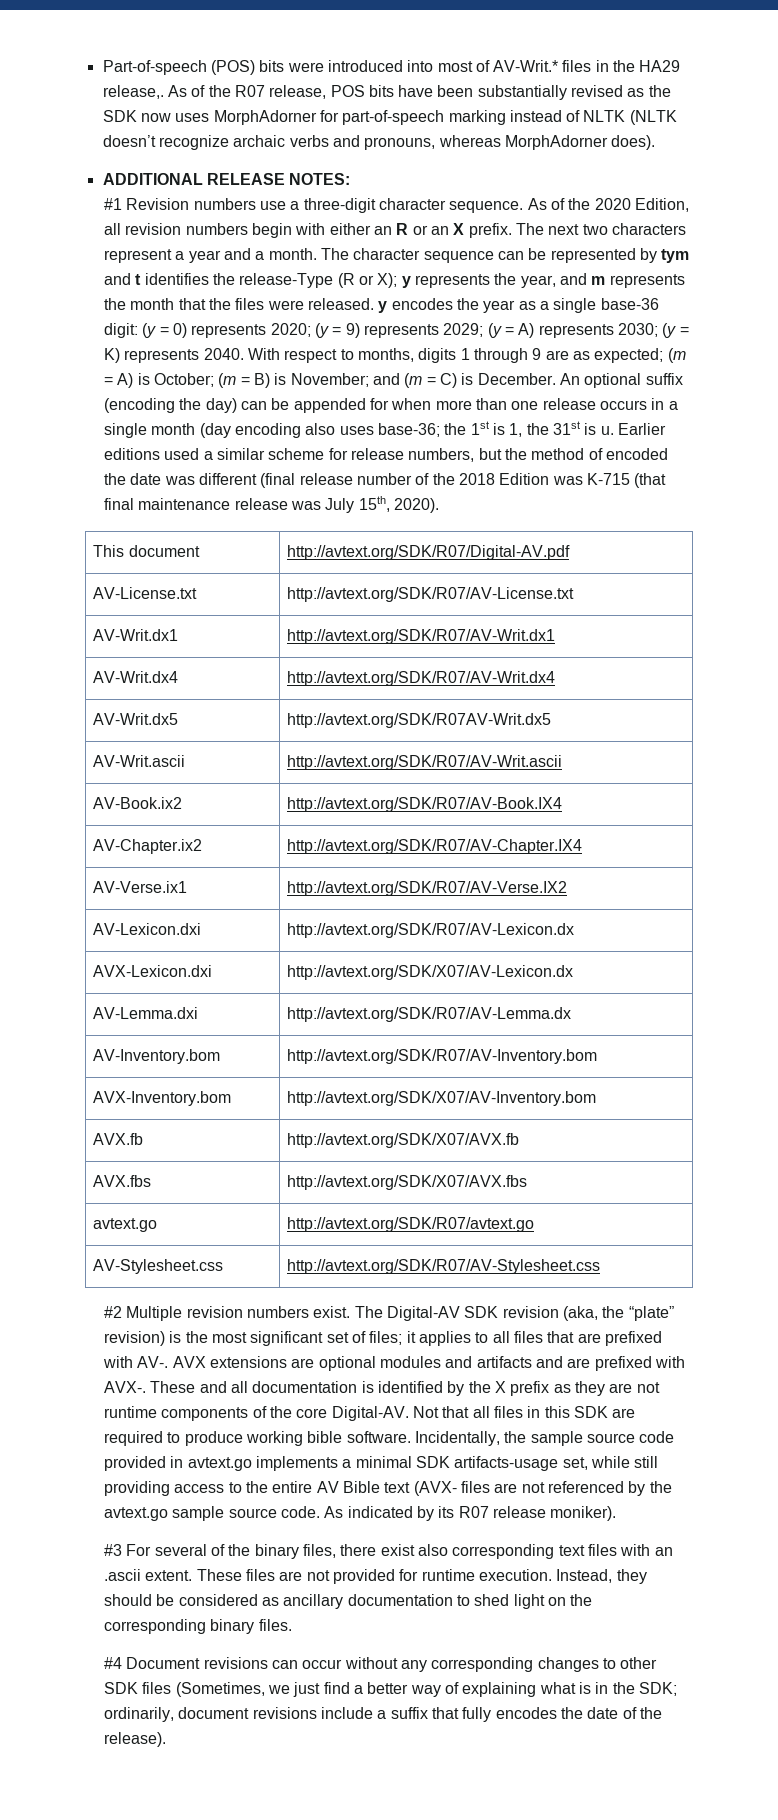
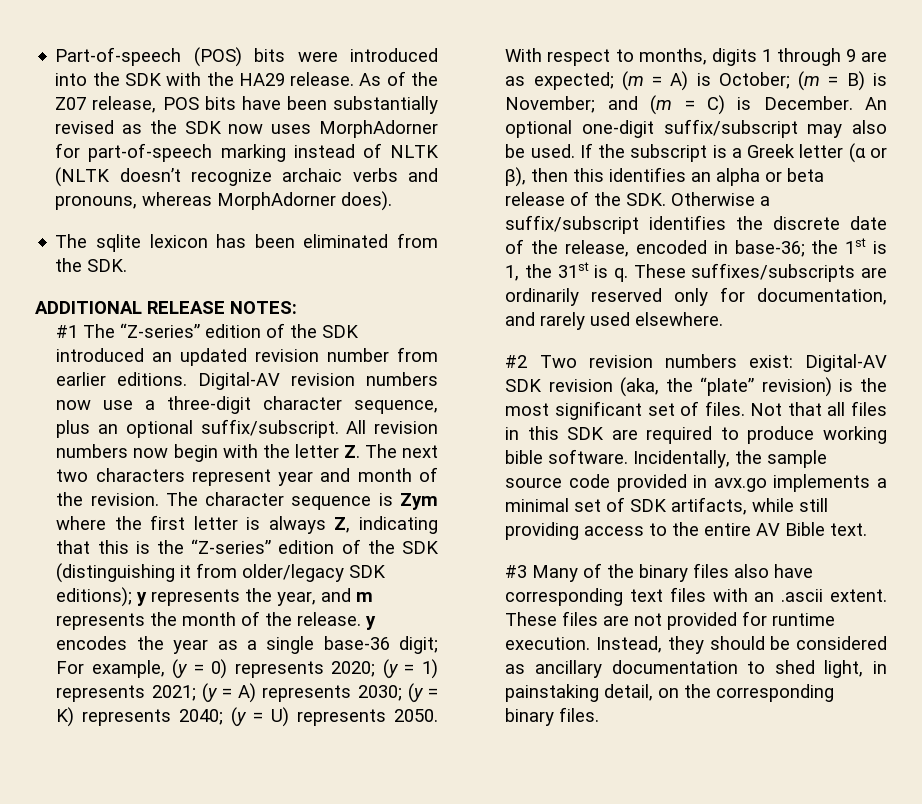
[437,60,609,72] most of AV-Writ.* files in -> [92,72,202,86] the SDK with
[102,85,265,99] release,. As of the R07 -> [290,71,438,86] [55,97,87,110] release. As of the Z07
[102,173,351,185] [104,198,689,213] [104,223,248,235] ADDITIONAL RELEASE NOTES: // #1 Revision numbers use a three-digit character sequence. As of the 2020 Edition, all revision numbers -> [55,233,438,252] [55,258,128,272] [35,301,297,314] [56,323,360,338] [56,347,438,366] [56,372,438,390] [56,396,438,414] [56,419,438,438] [56,444,169,458] The sqlite lexicon has been eliminated from the SDK. // ADDITIONAL RELEASE NOTES: // #1 The “Z-series” edition of the SDK introduced an updated revision number from earlier editions. Digital-AV revision numbers now use a three-digit character sequence, plus an optional suffix/subscript. All revision numbers now
[329,223,512,238] either an R or an X prefix. -> [262,444,360,458] the letter Z.
[175,251,185,260] a -> (271, 477) none
[255,248,690,263] [104,273,398,288] a month. The character sequence can be represented by tym and t identifies the release-Type (R or X); -> [357,467,438,482] [56,492,438,510] [56,515,438,534] [56,539,439,554] [56,563,387,583] [56,587,133,607] month of the revision. The character sequence is Zym where the first letter is always Z, indicating that this is the “Z-series” edition of the SDK (distinguishing it from older/legacy SDK editions);
[178,298,375,310] that the files were released. -> [241,611,362,626] of the release.
[104,323,139,338] digit: -> [399,636,438,654] [56,660,165,678] digit; For example,
[345,323,484,338] 9) represents 2029; -> [421,659,438,679] [56,685,196,702] 1) represents 2021;
[203,348,244,360] 2040. -> [179,707,438,727] 2040; (y = U) represents 2050.
[645,373,683,385] [104,398,678,413] [104,423,374,438] suffix (encoding the day) can be appended for when more than one release occurs in a single month (day encoding also uses -> [582,119,887,138] [505,143,887,163] [505,167,825,187] [505,191,771,206] [505,215,887,234] [505,239,728,257] one-digit suffix/subscript may also be used. If the subscript is a Greek letter (α or β), then this identifies an alpha or beta release of the SDK. Otherwise a suffix/subscript identifies the discrete date of the release, encoded in
[600,423,666,435] [104,448,668,462] [104,473,667,488] [104,496,440,513] [93,545,200,557] [287,545,571,560] [93,587,198,599] [287,587,575,602] [93,629,179,641] [287,629,556,644] [93,671,179,683] [287,671,556,686] [93,713,179,725] [287,713,552,728] [93,755,186,767] [287,755,563,770] [93,797,183,809] [287,797,563,812] [93,839,203,854] [287,839,583,854] [93,881,188,893] [287,881,568,896] [93,923,202,935] [287,923,575,938] [93,965,213,977] [287,965,574,980] [93,1007,199,1019] [287,1007,572,1022] [93,1049,221,1064] [287,1049,598,1064] [93,1091,232,1106] [287,1091,597,1106] [93,1133,144,1145] [287,1133,520,1148] [93,1175,152,1187] [287,1175,528,1190] [93,1218,158,1232] [287,1217,535,1232] [93,1259,224,1274] [287,1259,601,1274] u. Earlier editions used a similar scheme for release numbers, but the method of encoded the date was different (final release number of the 2018 Edition was K-715 (that final maintenance release was July 15th, 2020). // This document | http://avtext.org/SDK/R07/Digital-AV.pdf // AV-License.txt | http://avtext.org/SDK/R07/AV-License.txt // AV-Writ.dx1 | http://avtext.org/SDK/R07/AV-Writ.dx1 // AV-Writ.dx4 | http://avtext.org/SDK/R07/AV-Writ.dx4 // AV-Writ.dx5 | http://avtext.org/SDK/R07AV-Writ.dx5 // AV-Writ.ascii | http://avtext.org/SDK/R07/AV-Writ.ascii // AV-Book.ix2 | http://avtext.org/SDK/R07/AV-Book.IX4 // AV-Chapter.ix2 | http://avtext.org/SDK/R07/AV-Chapter.IX4 // AV-Verse.ix1 | http://avtext.org/SDK/R07/AV-Verse.IX2 // AV-Lexicon.dxi | http://avtext.org/SDK/R07/AV-Lexicon.dx // AVX-Lexicon.dxi | http://avtext.org/SDK/X07/AV-Lexicon.dx // AV-Lemma.dxi | http://avtext.org/SDK/R07/AV-Lemma.dx // AV-Inventory.bom | http://avtext.org/SDK/R07/AV-Inventory.bom // AVX-Inventory.bom | http://avtext.org/SDK/X07/AV-Inventory.bom // AVX.fb | http://avtext.org/SDK/X07/AVX.fb // AVX.fbs | http://avtext.org/SDK/X07/AVX.fbs // avtext.go | http://avtext.org/SDK/R07/avtext.go // AV-Stylesheet.css | http://avtext.org/SDK/R07/AV-Stylesheet.css -> [614,263,887,282] [505,287,887,306] [505,312,724,330] q. These suffixes/subscripts are ordinarily reserved only for documentation, and rarely used elsewhere.
[126,1306,383,1321] Multiple revision numbers exist. The -> [539,354,793,368] Two revision numbers exist:
[369,1331,662,1346] [103,1356,685,1371] [104,1381,660,1396] [104,1406,409,1421] files; it applies to all files that are prefixed with AV-. AVX extensions are optional modules and artifacts and are prefixed with AVX-. These and all documentation is identified by the X prefix as they are not runtime components of the core Digital-AV. -> [704,401,745,416] files.
[187,1457,252,1471] avtext.go -> [713,478,767,492] avx.go
[416,1456,588,1471] SDK artifacts-usage set, -> [574,497,748,515] set of SDK artifacts,
[384,1481,672,1496] [104,1506,617,1521] text (AVX- files are not referenced by the avtext.go sample source code. As indicated by its R07 release moniker). -> [830,523,868,536] text.
[126,1544,207,1556] For several -> [532,565,579,582] Many
[303,1544,448,1558] files, there exist also -> [693,563,814,578] files also have
[513,1594,545,1609] light -> [824,660,887,678] [505,684,654,702] light, in painstaking detail,
[104,1657,658,1672] [104,1682,677,1697] [104,1707,662,1722] [104,1732,167,1747] // #4 Document revisions can occur without any corresponding changes to other SDK files (Sometimes, we just find a better way of explaining what is in the SDK; ordinarily, document revisions include a suffix that fully encodes the date of the release). -> (600, 714) none

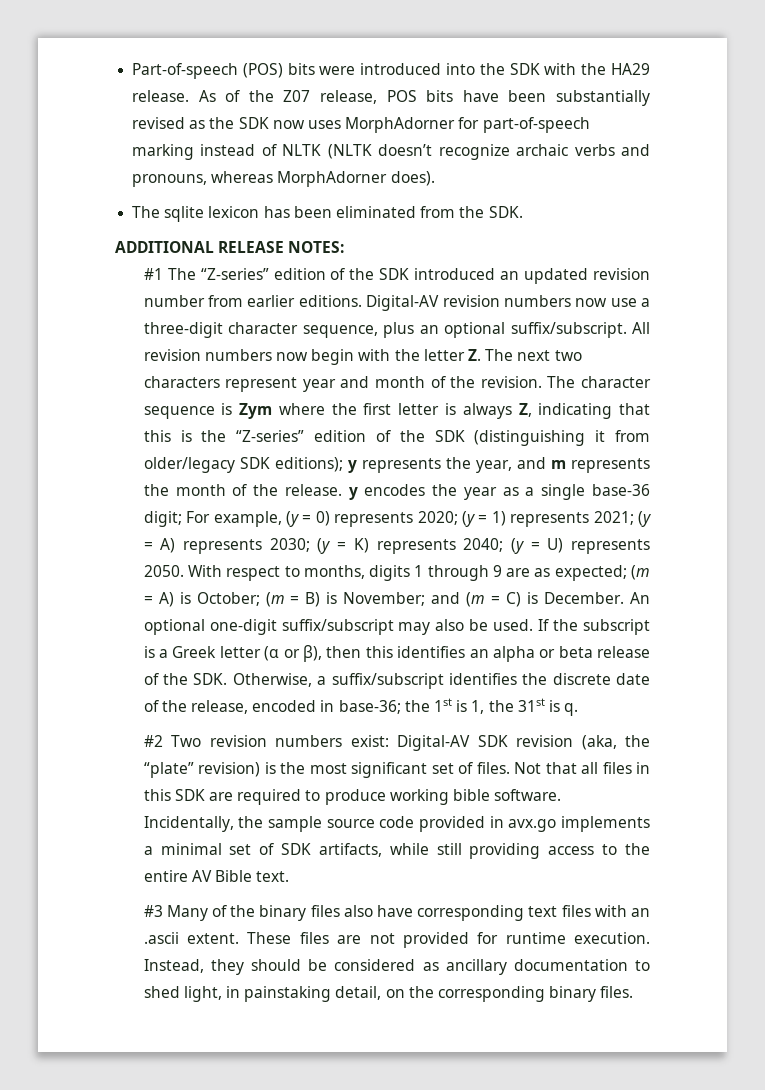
[671,192,756,206] Otherwise -> [232,673,312,687] Otherwise,
[633,263,887,282] [505,287,887,306] [505,312,724,330] These suffixes/subscripts are ordinarily reserved only for documentation, and rarely used elsewhere. -> (579, 709) none

